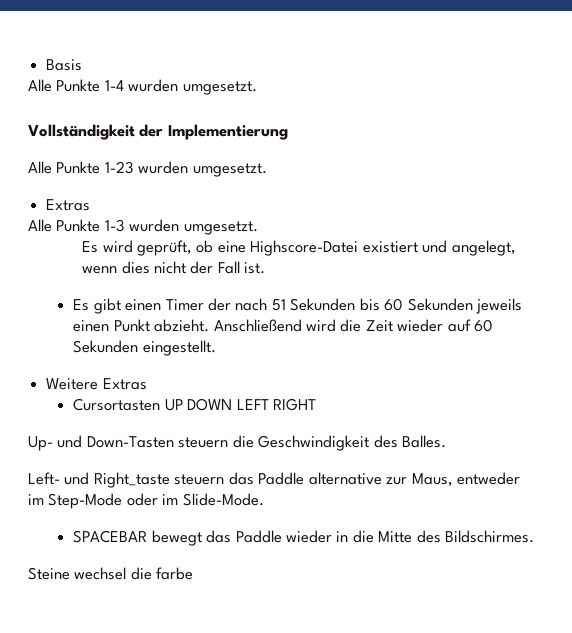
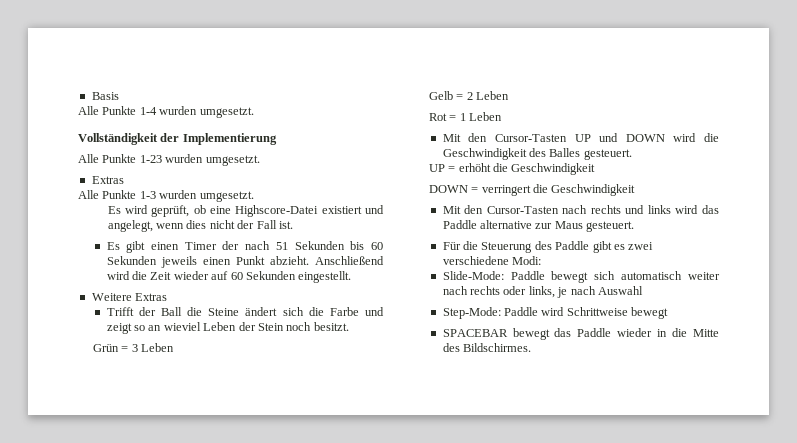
[73,398,316,411] [28,435,447,451] [28,472,521,488] [28,493,264,509] Cursortasten UP DOWN LEFT RIGHT // Up- und Down-Tasten steuern die Geschwindigkeit des Balles. // Left- und Right_taste steuern das Paddle alternative zur Maus, entweder im Step-Mode oder im Slide-Mode. -> [106,307,384,316] [106,322,349,334] [92,343,174,352] [428,91,509,100] [428,112,502,121] [442,133,719,142] [442,148,632,160] [428,163,596,175] [428,184,636,196] [442,205,719,214] [442,220,635,232] [442,241,654,253] [442,256,541,265] [442,271,720,283] [442,286,643,298] [442,307,669,319] Trifft der Ball die Steine ändert sich die Farbe und zeigt so an wieviel Leben der Stein noch besitzt. // Grün = 3 Leben // Gelb = 2 Leben // Rot = 1 Leben // Mit den Cursor-Tasten UP und DOWN wird die Geschwindigkeit des Balles gesteuert. // UP = erhöht die Geschwindigkeit // DOWN = verringert die Geschwindigkeit // Mit den Cursor-Tasten nach rechts und links wird das Paddle alternative zur Maus gesteuert. // Für die Steuerung des Paddle gibt es zwei verschiedene Modi: // Slide-Mode: Paddle bewegt sich automatisch weiter nach rechts oder links, je nach Auswahl // Step-Mode: Paddle wird Schrittweise bewegt
[28,567,194,580] // Steine wechsel die farbe -> (531, 347) none

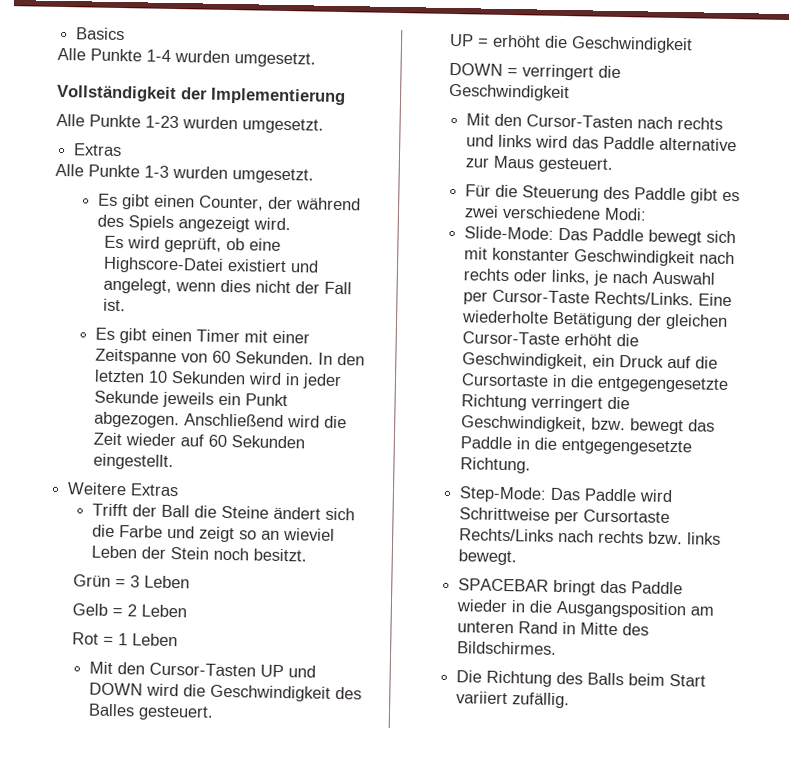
[91,92,119,100] Basis -> [76,27,126,41] Basics
(254, 196) none -> [98,193,362,211] [97,214,292,233] // Es gibt einen Counter, der während des Spiels angezeigt wird.
[222,241,383,250] [106,256,309,268] der nach 51 Sekunden bis 60 Sekunden jeweils einen Punkt abzieht. -> [244,330,311,344] [95,348,366,366] [94,369,343,390] [94,390,289,408] [94,411,181,429] mit einer Zeitspanne von 60 Sekunden. In den letzten 10 Sekunden wird in jeder Sekunde jeweils ein Punkt abgezogen.
(504, 275) none -> [558,227,589,241] Das
[621,271,720,280] automatisch weiter -> [464,247,696,267] mit konstanter Geschwindigkeit
(643, 290) none -> [463,289,733,307] [462,310,729,330] [462,331,640,347] [462,352,719,370] [461,373,730,394] [461,394,631,412] [461,415,716,435] [460,436,693,456] [460,457,532,474] per Cursor-Taste Rechts/Links. Eine wiederholte Betätigung der gleichen Cursor-Taste erhöht die Geschwindigkeit, ein Druck auf die Cursortaste in die entgegengesetzte Richtung verringert die Geschwindigkeit, bzw. bewegt das Paddle in die entgegengesetzte Richtung.
(501, 313) none -> [550,487,582,501] Das
[631,307,669,319] bewegt -> [554,509,671,525] [459,528,722,545] [458,549,518,566] per Cursortaste Rechts/Links nach rechts bzw. links bewegt.
[512,328,550,340] bewegt -> [553,579,597,596] bringt
[693,329,719,337] [442,343,531,352] Mitte des Bildschirmes. -> [556,600,715,619] [457,621,650,636] [457,641,558,655] [456,670,707,687] [456,691,571,709] Ausgangsposition am unteren Rand in Mitte des Bildschirmes. // Die Richtung des Balls beim Start variiert zufällig.

